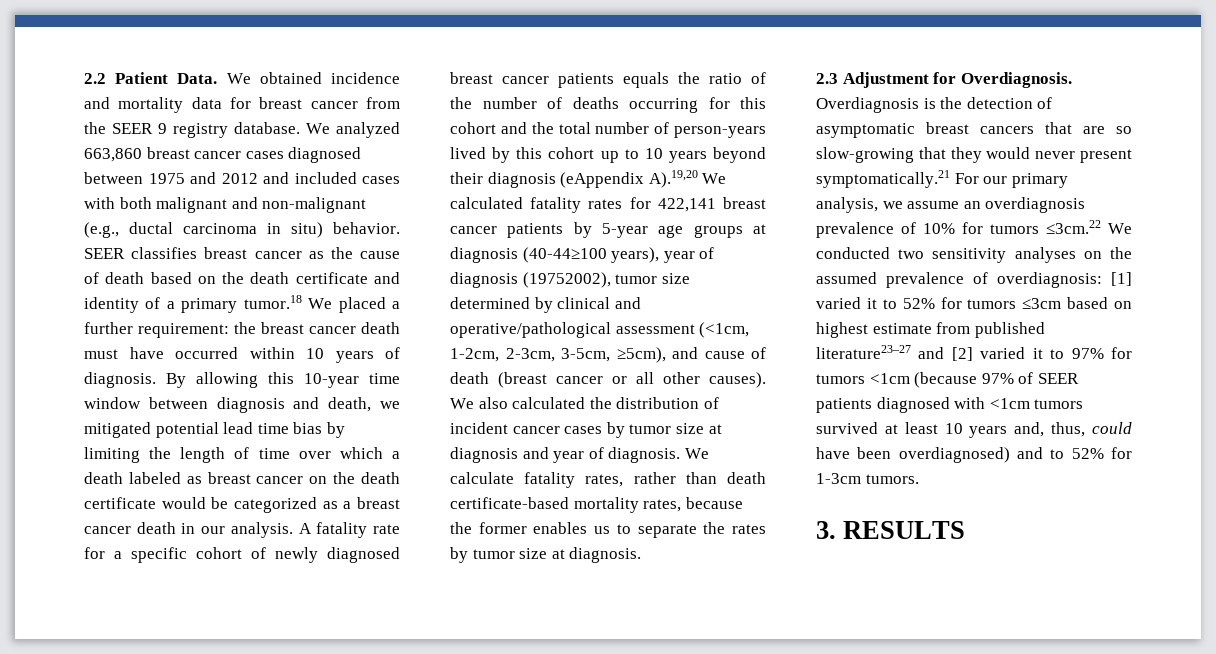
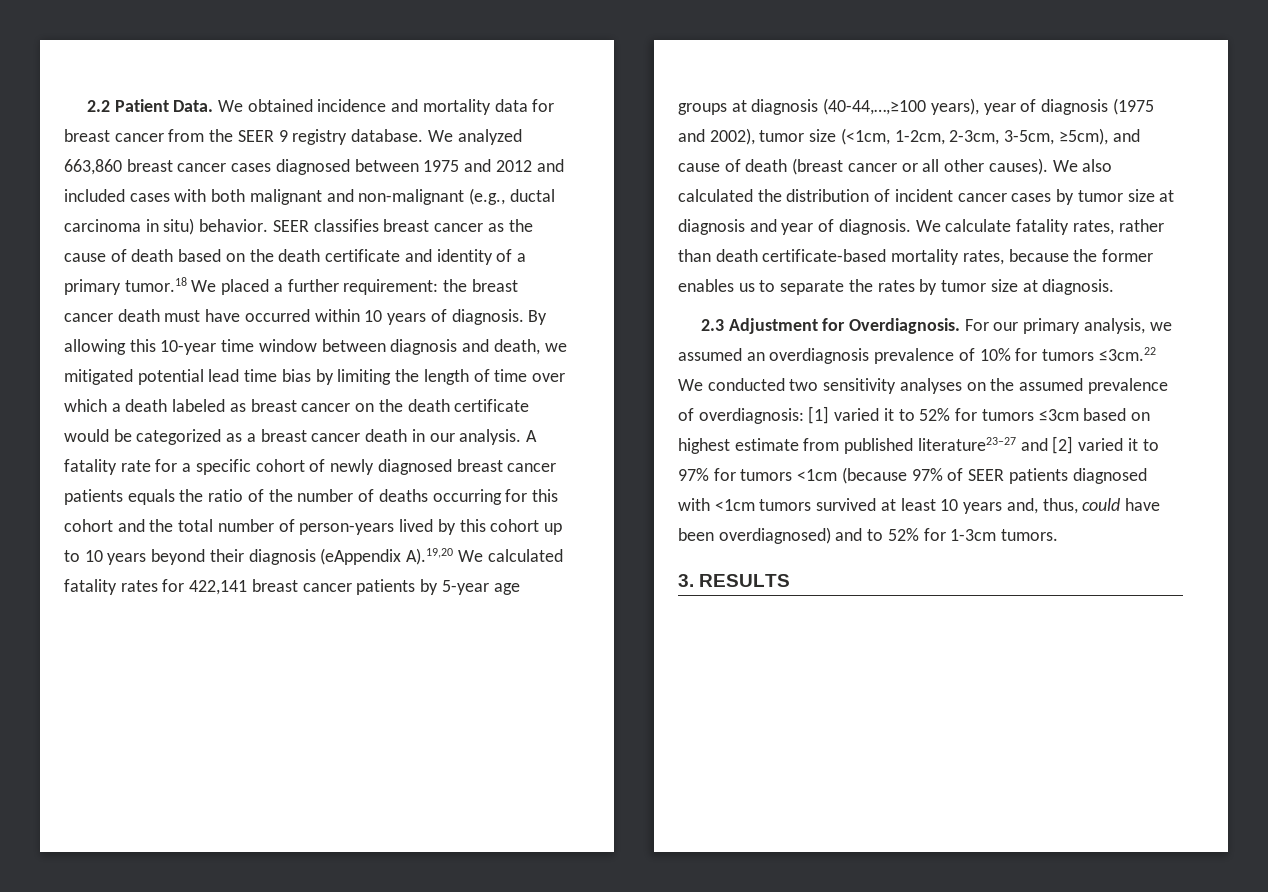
[522,247,607,263] (40-44≥100 -> [823,98,927,115] (40-44,…,≥100
[522,272,690,288] [450,297,641,313] [450,322,695,338] (19752002), tumor size determined by clinical and operative/pathological assessment -> [1112,98,1154,115] [678,128,837,145] (1975 and 2002), tumor size
[816,97,1053,113] [816,122,1132,138] [816,147,1132,163] [816,170,950,188] Overdiagnosis is the detection of asymptomatic breast cancers that are so slow-growing that they would never present symptomatically.21 -> (960, 326) none
[907,201,960,209] assume -> [678,348,742,361] assumed

